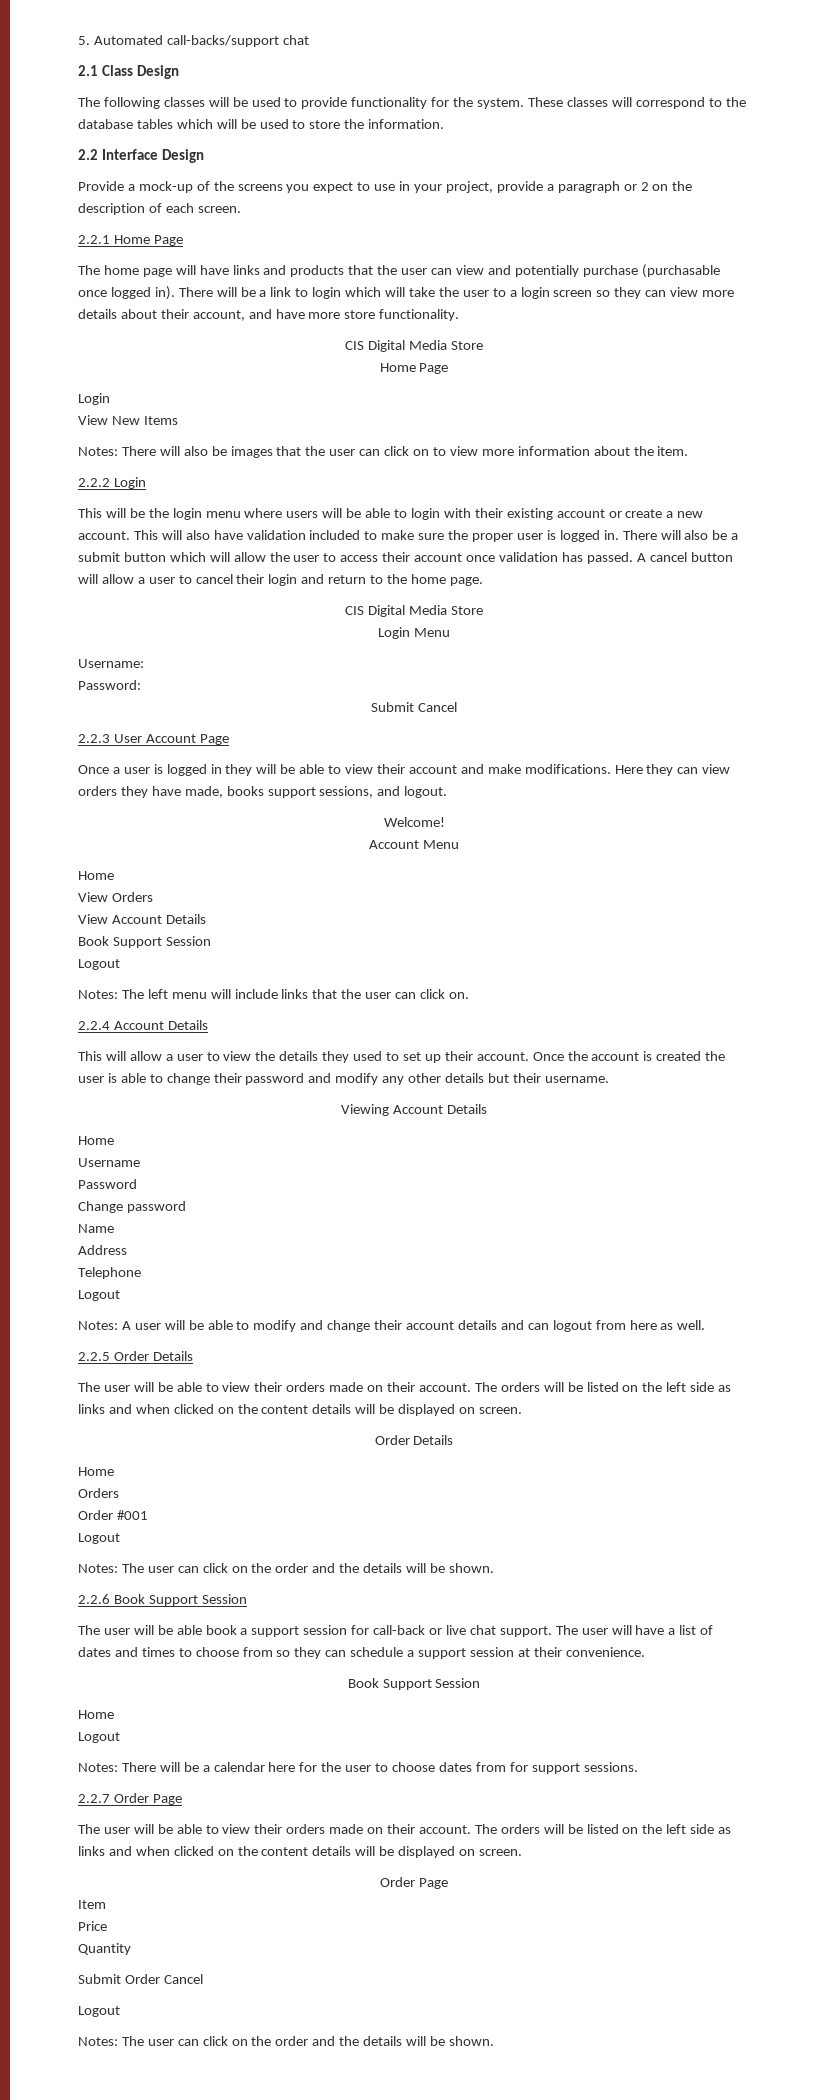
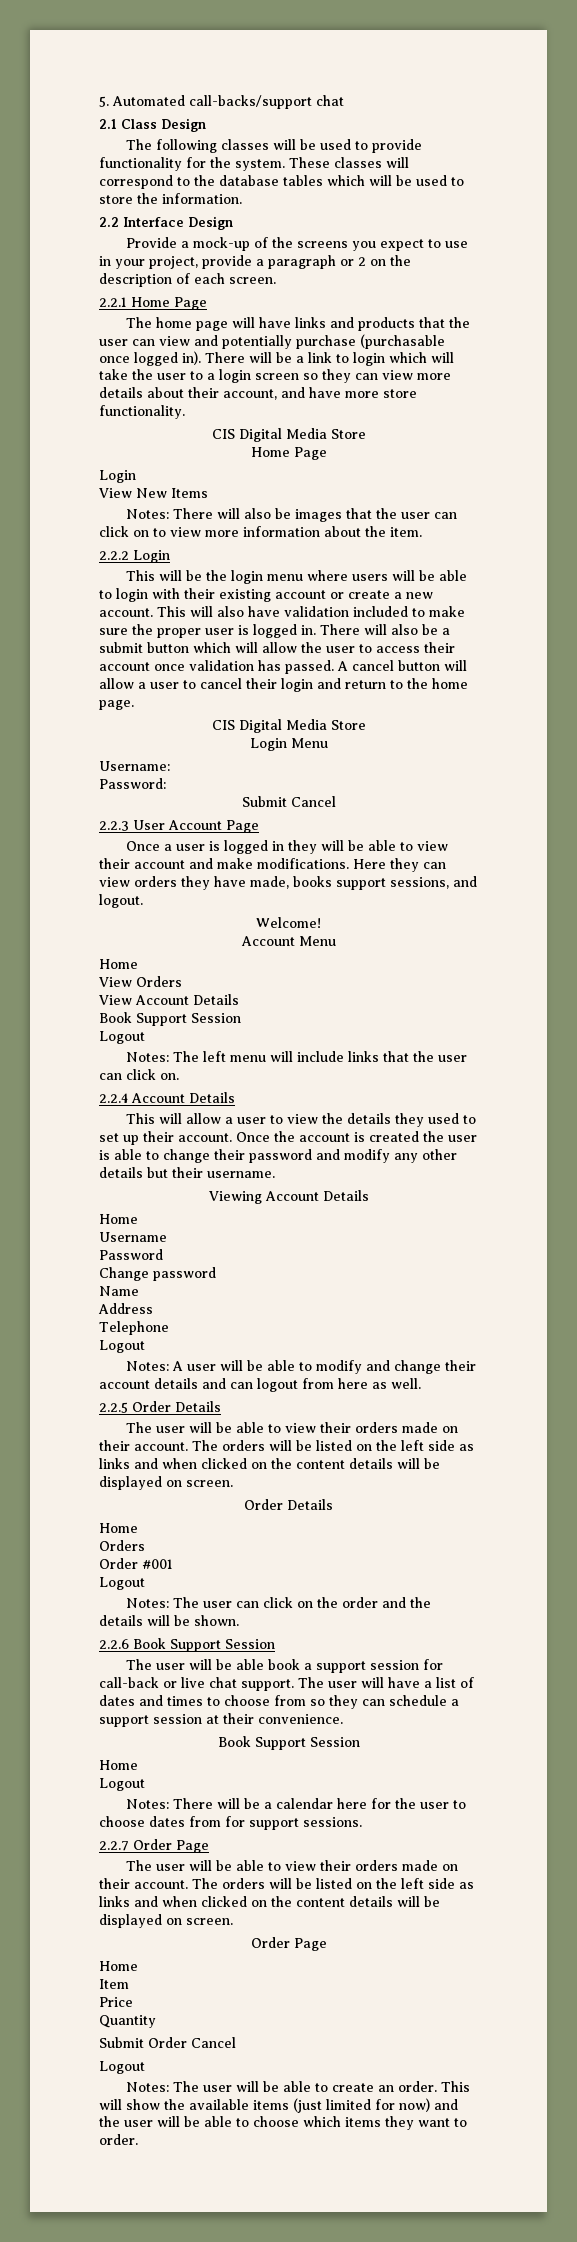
(448, 1883) none -> [99,1961,138,1971] // Home
[177,2036,494,2046] can click on the order and the details will be shown. -> [236,2081,471,2092] [99,2098,458,2113] [99,2116,467,2130] [99,2134,138,2145] will be able to create an order. This will show the available items (just limited for now) and the user will be able to choose which items they want to order.

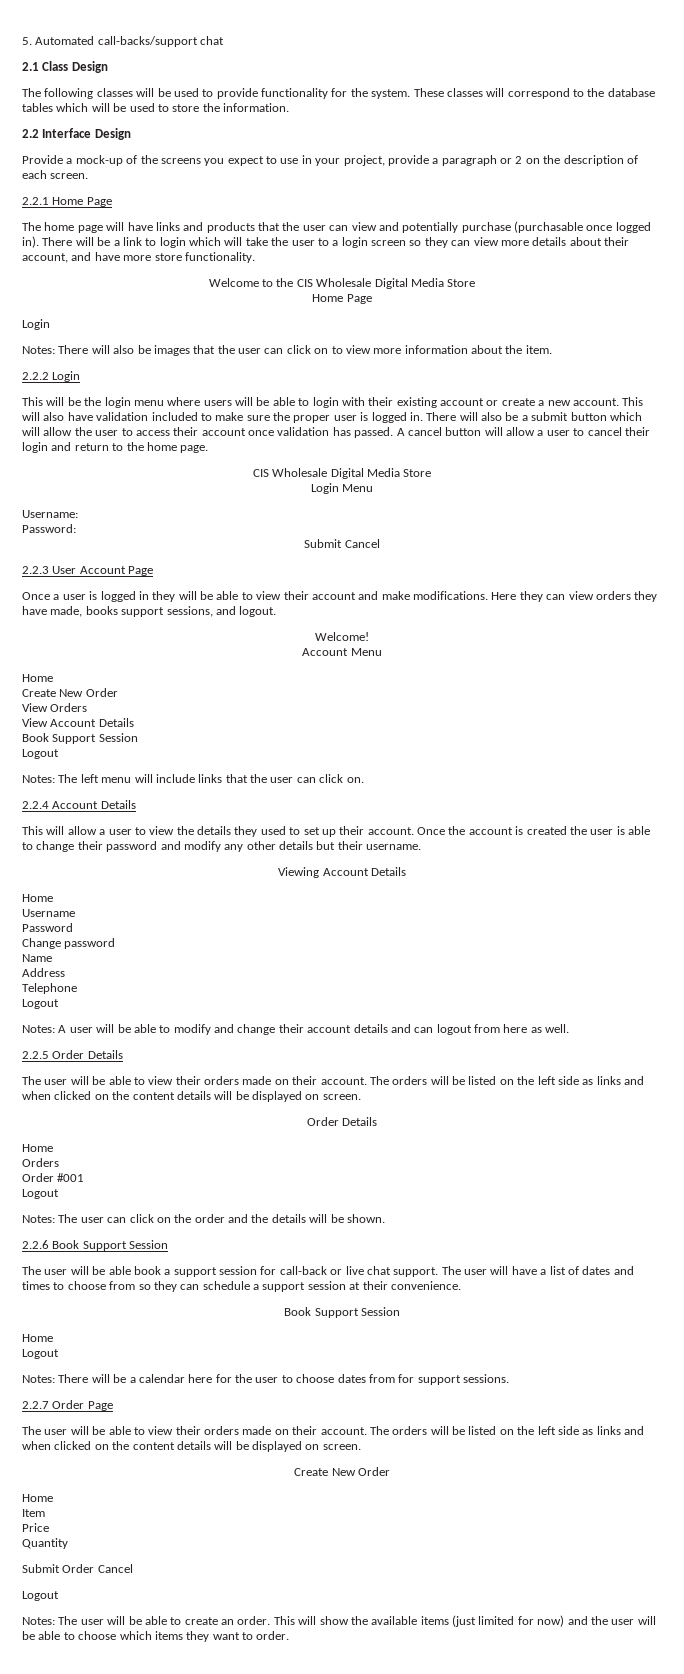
[211,429,235,439] CIS -> [208,278,372,287] Welcome to the CIS Wholesale
[99,488,208,498] // View New Items -> (50, 324) none
(235, 725) none -> [272,468,328,477] Wholesale
(138, 964) none -> [22,688,118,697] // Create New Order
[250,1937,327,1951] Order Page -> [294,1467,390,1476] Create New Order

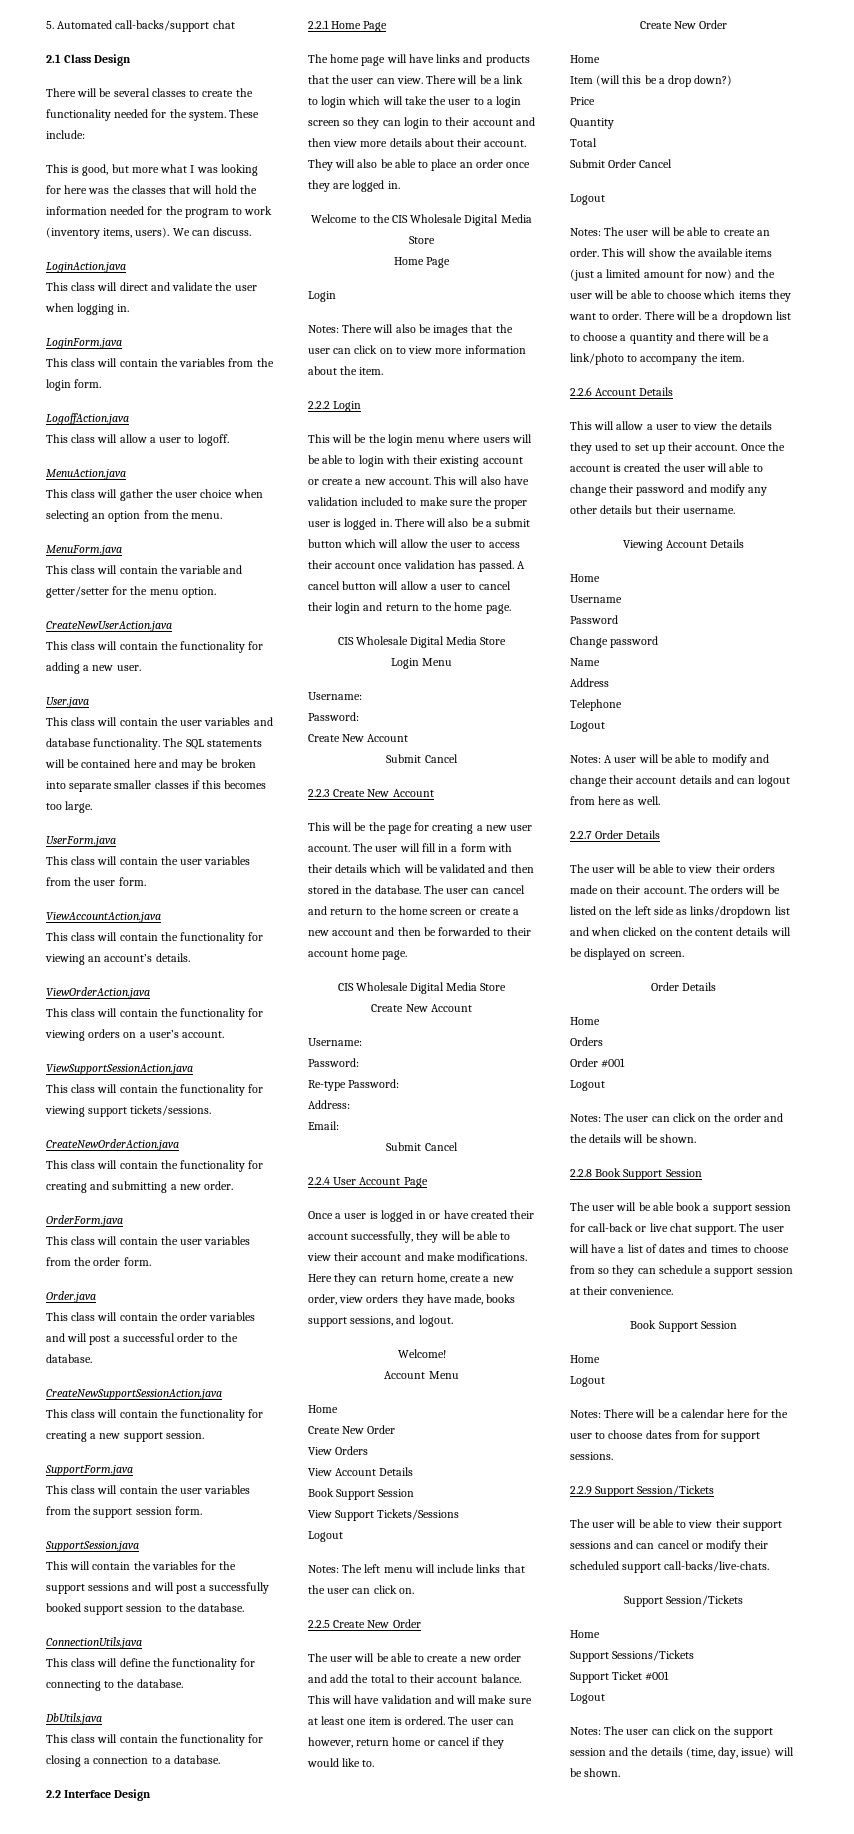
[22,88,655,99] [22,103,289,112] [22,128,131,140] [22,155,638,166] [22,170,89,179] The following classes will be used to provide functionality for the system. These classes will correspond to the database tables which will be used to store the information. // 2.2 Interface Design // Provide a mock-up of the screens you expect to use in your project, provide a paragraph or 2 on the description of each screen. -> [46,88,253,97] [46,109,260,121] [46,130,85,139] [46,164,258,176] [46,185,257,194] [46,206,273,218] [46,227,252,239] [46,262,126,273] [46,282,257,291] [45,303,130,315] [46,338,122,349] [46,358,274,367] [46,379,102,391] [46,413,129,425] [46,434,229,446] [46,469,126,480] [46,489,263,501] [46,510,223,522] [46,545,122,556] [46,565,243,574] [46,586,216,598] [46,621,172,632] [46,641,264,653] [46,662,141,674] [46,697,89,708] [46,717,273,726] [46,738,262,750] [45,759,256,771] [46,780,267,792] [46,801,93,813] [46,836,116,847] [46,856,251,865] [46,877,146,886] [46,912,161,923] [46,932,264,944] [45,953,190,965] [46,987,150,999] [46,1008,264,1020] [45,1029,225,1041] [46,1064,193,1075] [46,1084,264,1096] [45,1105,212,1117] [46,1139,179,1151] [46,1160,264,1172] [46,1181,234,1193] [46,1215,123,1227] [46,1236,251,1245] [46,1257,151,1266] [46,1291,96,1303] [46,1312,256,1321] [46,1333,238,1345] [46,1354,92,1363] [46,1389,222,1400] [46,1409,264,1421] [46,1431,204,1442] [45,1465,133,1476] [46,1485,251,1494] [46,1506,202,1518] [45,1541,139,1552] [46,1561,237,1570] [46,1582,270,1594] [46,1603,245,1615] [46,1637,142,1649] [46,1658,256,1670] [46,1679,183,1691] [45,1713,102,1725] [46,1734,264,1746] [46,1755,221,1767] [46,1789,152,1801] There will be several classes to create the functionality needed for the system. These include: // This is good, but more what I was looking for here was the classes that will hold the information needed for the program to work (inventory items, users). We can discuss. // LoginAction.java // This class will direct and validate the user when logging in. // LoginForm.java // This class will contain the variables from the login form. // LogoffAction.java // This class will allow a user to logoff. // MenuAction.java // This class will gather the user choice when selecting an option from the menu. // MenuForm.java // This class will contain the variable and getter/setter for the menu option. // CreateNewUserAction.java // This class will contain the functionality for adding a new user. // User.java // This class will contain the user variables and database functionality. The SQL statements will be contained here and may be broken into separate smaller classes if this becomes too large. // UserForm.java // This class will contain the user variables from the user form. // ViewAccountAction.java // This class will contain the functionality for viewing an account’s details. // ViewOrderAction.java // This class will contain the functionality for viewing orders on a user’s account. // ViewSupportSessionAction.java // This class will contain the functionality for viewing support tickets/sessions. // CreateNewOrderAction.java // This class will contain the functionality for creating and submitting a new order. // OrderForm.java // This class will contain the user variables from the order form. // Order.java // This class will contain the order variables and will post a successful order to the database. // CreateNewSupportSessionAction.java // This class will contain the functionality for creating a new support session. // SupportForm.java // This class will contain the user variables from the support session form. // SupportSession.java // This will contain the variables for the support sessions and will post a successfully booked support session to the database. // ConnectionUtils.java // This class will define the functionality for connecting to the database. // DbUtils.java // This class will contain the functionality for closing a connection to a database. // 2.2 Interface Design
[351,221,651,233] [22,236,39,248] view and potentially purchase (purchasable once logged in). -> [396,76,423,84] view.
(471, 243) none -> [403,117,535,129] [308,138,331,147] login to their account and then
[22,252,255,263] account, and have more store functionality. -> [484,140,527,147] [308,159,531,171] [308,180,400,192] account. They will also be able to place an order once they are logged in.
(76, 528) none -> [308,734,409,742] // Create New Account
(49, 570) none -> [333,789,434,797] [308,822,533,834] [308,843,512,852] [308,864,534,873] [308,885,525,894] [308,906,519,915] [308,927,531,936] [308,948,408,960] [337,982,507,994] [371,1004,472,1012] [308,1038,362,1046] [308,1058,359,1067] [308,1079,400,1091] [308,1100,350,1109] [308,1121,339,1130] [386,1142,458,1151] [308,1177,330,1185] Create New Account // This will be the page for creating a new user account. The user will fill in a form with their details which will be validated and then stored in the database. The user can cancel and return to the home screen or create a new account and then be forwarded to their account home page. // CIS Wholesale Digital Media Store // Create New Account // Username: // Password: // Re-type Password: // Address: // Email: // Submit Cancel // 2.2.4
(149, 595) none -> [429,1210,535,1219] [308,1231,414,1243] or have created their account successfully,
(566, 597) none -> [380,1273,514,1284] [308,1294,337,1305] return home, create a new order,
(138, 737) none -> [308,1509,460,1521] // View Support Tickets/Sessions
[22,801,49,809] 2.2.4 -> [308,1619,421,1628] [308,1653,522,1662] [308,1674,521,1683] [308,1695,532,1704] [308,1716,514,1725] [308,1737,505,1749] [307,1758,375,1767] [639,20,728,29] [570,55,600,63] [570,75,733,87] [570,97,595,105] [570,118,614,129] [570,138,597,147] [570,159,673,168] [570,194,605,205] [570,227,770,236] [570,248,773,257] [570,269,775,281] [570,290,791,302] [569,311,791,323] [570,332,769,344] [570,353,744,365] [570,387,592,396] 2.2.5 Create New Order // The user will be able to create a new order and add the total to their account balance. This will have validation and will make sure at least one item is ordered. The user can however, return home or cancel if they would like to. // Create New Order // Home // Item (will this be a drop down?) // Price // Quantity // Total // Submit Order Cancel // Logout // Notes: The user will be able to create an order. This will show the available items (just a limited amount for now) and the user will be able to choose which items they want to order. There will be a dropdown list to choose a quantity and there will be a link/photo to accompany the item. // 2.2.6
[616,826,625,835] is -> [707,463,728,472] will
[22,1051,49,1059] 2.2.5 -> [570,831,592,839] 2.2.7
[596,1076,621,1085] links -> [690,906,790,918] links/dropdown list
[22,1240,49,1249] 2.2.6 -> [570,1169,592,1177] 2.2.8
[22,1400,113,1411] [22,1426,644,1435] [22,1441,361,1452] [294,1467,390,1476] [22,1494,53,1502] [22,1509,45,1517] [22,1523,49,1532] [22,1538,68,1549] [22,1564,133,1573] [22,1591,59,1601] [22,1615,656,1627] [22,1631,290,1642] 2.2.7 Order Page // The user will be able to view their orders made on their account. The orders will be listed on the left side as links and when clicked on the content details will be displayed on screen. // Create New Order // Home // Item // Price // Quantity // Submit Order Cancel // Logout // Notes: The user will be able to create an order. This will show the available items (just limited for now) and the user will be able to choose which items they want to order. -> [570,1485,715,1497] [570,1519,782,1531] [570,1540,769,1552] [570,1561,770,1573] [623,1595,744,1607] [570,1630,600,1638] [570,1650,695,1662] [570,1671,670,1683] [570,1693,605,1704] [570,1726,773,1738] [570,1747,794,1759] [570,1768,621,1777] 2.2.9 Support Session/Tickets // The user will be able to view their support sessions and can cancel or modify their scheduled support call-backs/live-chats. // Support Session/Tickets // Home // Support Sessions/Tickets // Support Ticket #001 // Logout // Notes: The user can click on the support session and the details (time, day, issue) will be shown.

